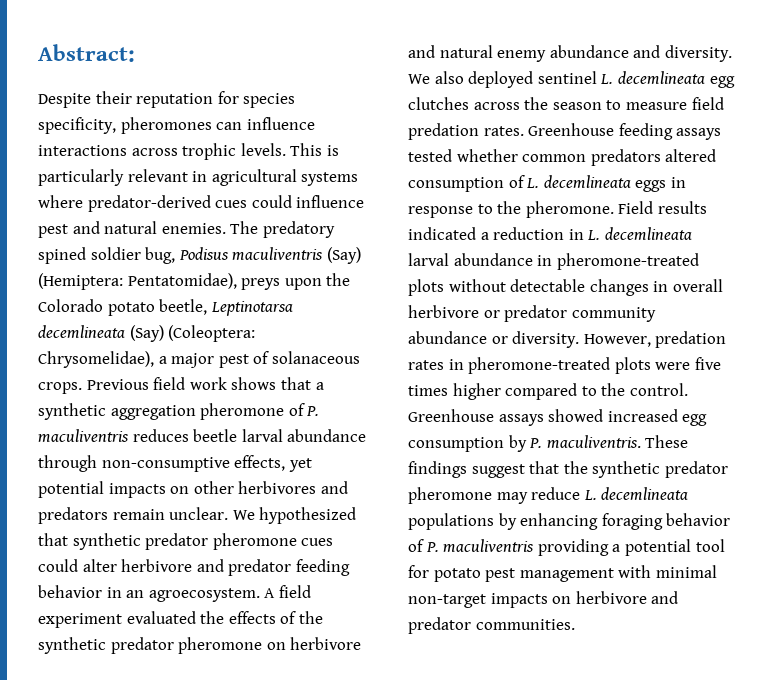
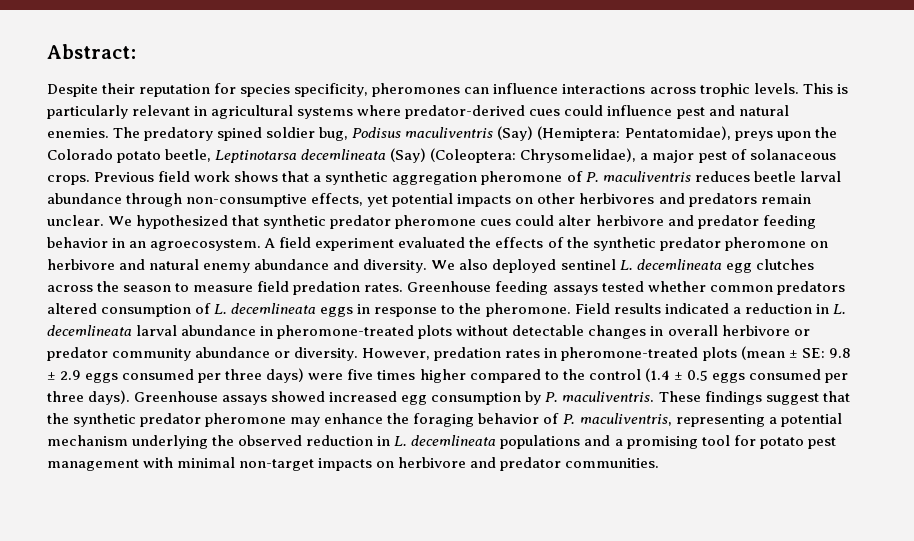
(651, 365) none -> [740,346,851,360] [47,368,305,383] (mean ± SE: 9.8 ± 2.9 eggs consumed per three days)
[629,383,688,396] control. -> [588,368,848,383] [47,390,131,405] control (1.4 ± 0.5 eggs consumed per three days).
[531,487,689,501] [408,513,731,530] [408,539,691,556] reduce L. decemlineata populations by enhancing foraging behavior of P. maculiventris providing a potential -> [324,413,842,427] [47,435,698,449] enhance the foraging behavior of P. maculiventris, representing a potential mechanism underlying the observed reduction in L. decemlineata populations and a promising

